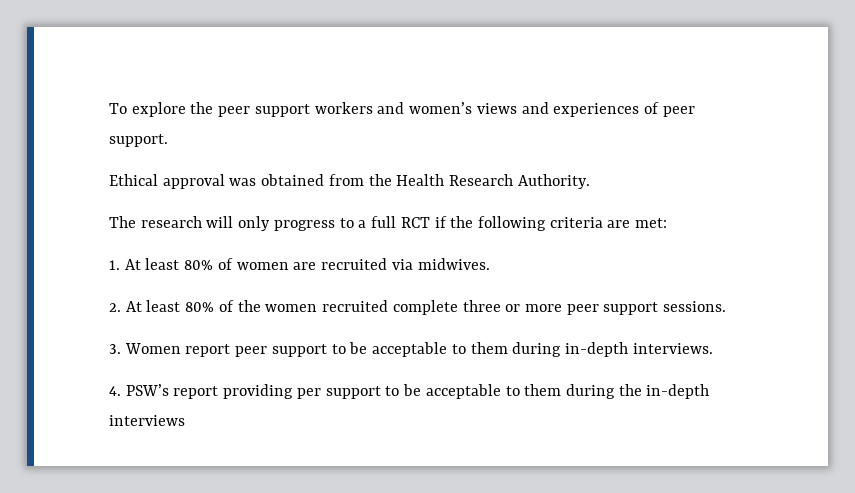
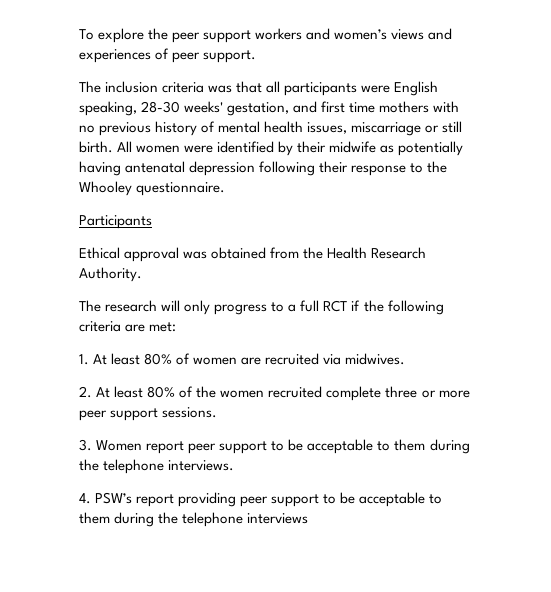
(168, 140) none -> [79,81,439,96] [79,101,460,116] [79,121,463,136] [79,141,464,156] [79,161,448,176] [79,181,226,196] [79,215,152,229] // The inclusion criteria was that all participants were English speaking, 28-30 weeks' gestation, and first time mothers with no previous history of mental health issues, miscarriage or still birth. All women were identified by their midwife as potentially having antenatal depression following their response to the Whooley questionnaire. // Participants
[564,342,628,357] in-depth -> [79,459,165,474] the telephone
[296,384,710,399] per support to be acceptable to them during the in-depth -> [240,492,443,507] [79,512,244,527] peer support to be acceptable to them during the telephone

